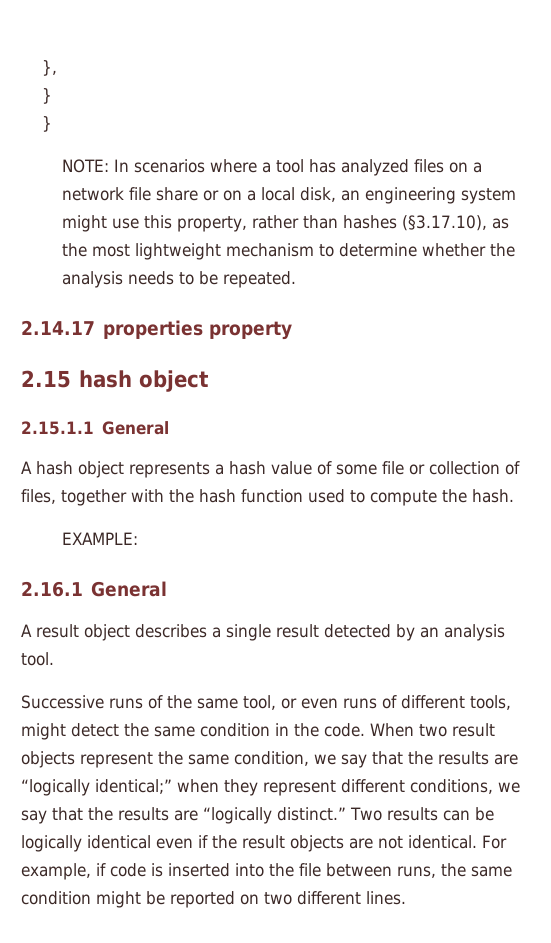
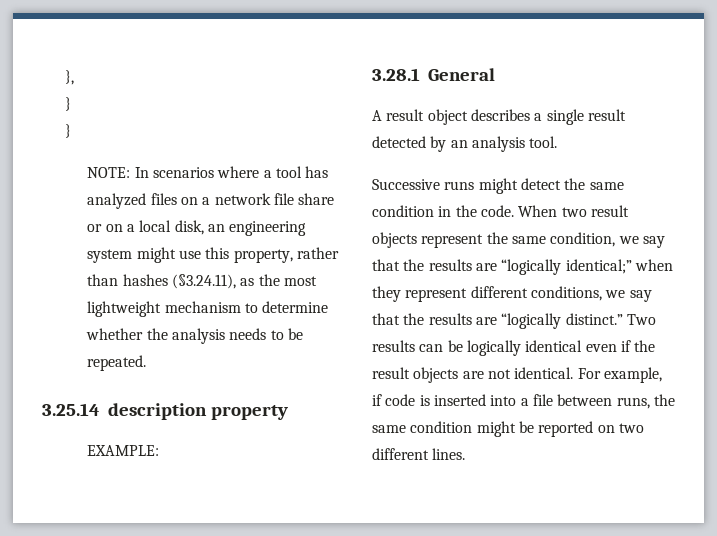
[402,215,488,231] (§3.17.10), -> [172,274,237,289] (§3.24.11),
[21,320,204,339] 2.14.17 properties -> [42,403,207,420] 3.25.14 description
[21,370,210,392] [21,421,170,435] [21,461,520,478] [21,489,514,506] // 2.15 hash object // 2.15.1.1 General // A hash object represents a hash value of some file or collection of files, together with the hash function used to compute the hash. -> (288, 412) none
[21,581,83,597] 2.16.1 -> [372,68,420,81] 3.28.1
[148,695,511,710] of the same tool, or even runs of different tools, -> (475, 185) none
[269,863,294,877] the -> [520,398,529,406] a

